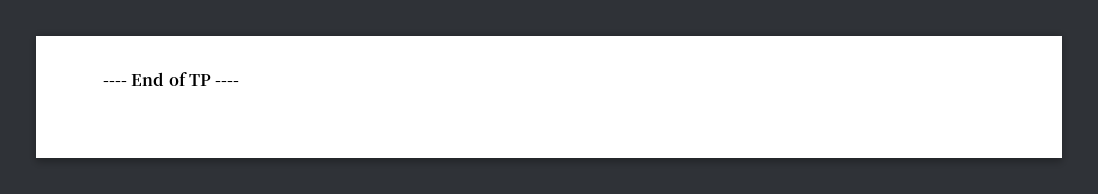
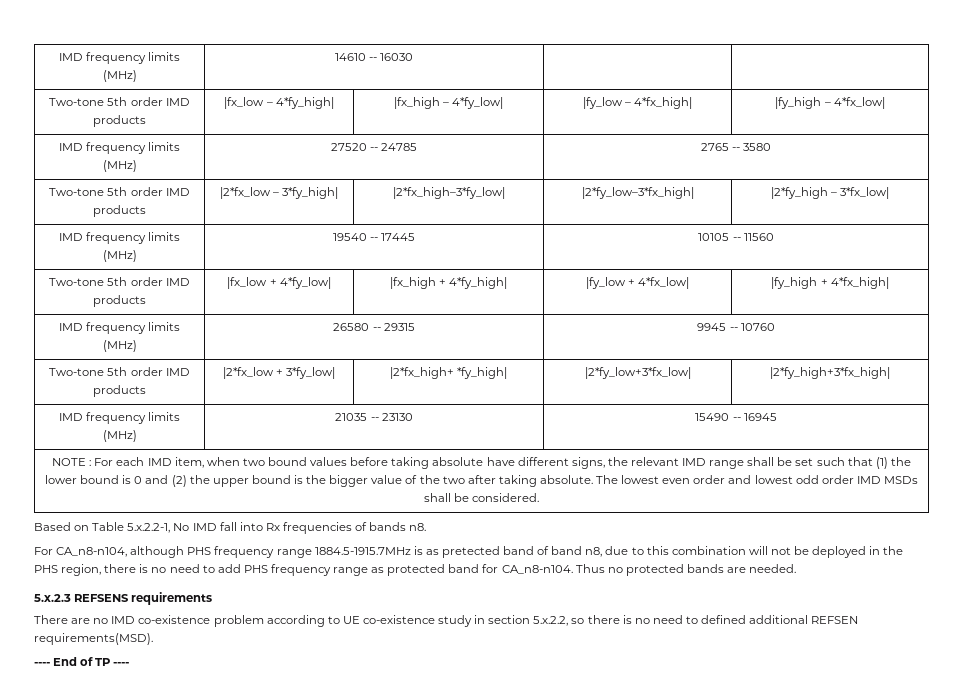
(103, 83) none -> [58,52,181,64] [102,70,137,82] [334,53,414,61] [49,97,190,106] [93,115,146,127] [224,97,334,109] [393,97,504,109] [582,97,693,109] [775,97,885,109] [58,142,181,154] [102,160,137,172] [330,143,418,151] [700,143,772,151] [49,187,190,196] [93,205,146,217] [219,187,339,199] [392,187,505,199] [581,187,694,199] [770,187,890,199] [58,232,181,244] [102,250,137,262] [332,233,416,241] [698,233,774,241] [49,277,190,286] [93,295,146,307] [227,277,331,289] [389,277,508,289] [585,277,690,289] [771,277,889,289] [58,322,181,334] [102,340,137,352] [333,323,415,331] [697,323,775,331] [49,367,190,376] [93,385,146,397] [222,367,336,379] [389,367,508,379] [584,367,691,379] [770,367,890,379] [58,412,181,424] [102,430,137,442] [335,413,413,421] [695,413,777,421] [52,457,911,469] [45,475,918,487] [423,493,540,502] [34,522,427,534] [34,546,904,558] [34,564,797,576] [34,592,213,605] [34,615,859,627] [34,633,153,645] IMD frequency limits (MHz) | 14610 -- 16030 | | // Two-tone 5th order IMD products | |fx_low – 4*fy_high| | |fx_high – 4*fy_low| | |fy_low – 4*fx_high| | |fy_high – 4*fx_low| // IMD frequency limits (MHz) | 27520 -- 24785 | 2765 -- 3580 // Two-tone 5th order IMD products | |2*fx_low – 3*fy_high| | |2*fx_high–3*fy_low| | |2*fy_low–3*fx_high| | |2*fy_high – 3*fx_low| // IMD frequency limits (MHz) | 19540 -- 17445 | 10105 -- 11560 // Two-tone 5th order IMD products | |fx_low + 4*fy_low| | |fx_high + 4*fy_high| | |fy_low + 4*fx_low| | |fy_high + 4*fx_high| // IMD frequency limits (MHz) | 26580 -- 29315 | 9945 -- 10760 // Two-tone 5th order IMD products | |2*fx_low + 3*fy_low| | |2*fx_high+ *fy_high| | |2*fy_low+3*fx_low| | |2*fy_high+3*fx_high| // IMD frequency limits (MHz) | 21035 -- 23130 | 15490 -- 16945 // NOTE : For each IMD item, when two bound values before taking absolute have different signs, the relevant IMD range shall be set such that (1) the lower bound is 0 and (2) the upper bound is the bigger value of the two after taking absolute. The lowest even order and lowest odd order IMD MSDs shall be considered. // Based on Table 5.x.2.2-1, No IMD fall into Rx frequencies of bands n8. // For CA_n8-n104, although PHS frequency range 1884.5-1915.7MHz is as pretected band of band n8, due to this combination will not be deployed in the PHS region, there is no need to add PHS frequency range as protected band for CA_n8-n104. Thus no protected bands are needed. // 5.x.2.3 REFSENS requirements // There are no IMD co-existence problem according to UE co-existence study in section 5.x.2.2, so there is no need to defined additional REFSEN requirements(MSD). //

